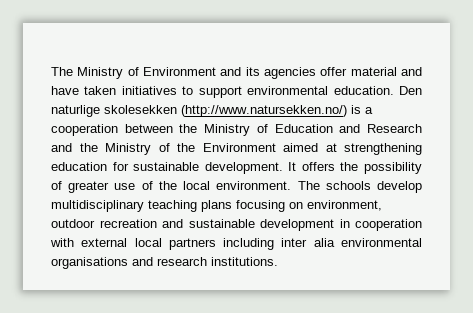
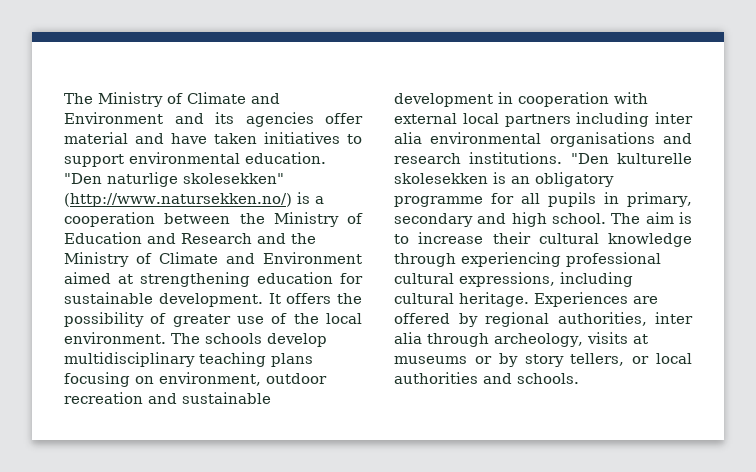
(139, 71) none -> [187,92,280,104] Climate and
[399,86,422,95] [51,105,177,117] Den naturlige skolesekken -> [64,172,284,187] "Den naturlige skolesekken"
[177,143,195,152] the -> [159,252,255,264] Climate and
(278, 261) none -> [570,153,692,164] [394,172,614,187] [394,192,693,207] [394,212,692,227] [394,232,692,247] [394,252,661,267] [394,272,633,287] [394,292,658,307] [394,312,693,327] [394,332,648,347] [394,353,692,367] [394,372,579,384] "Den kulturelle skolesekken is an obligatory programme for all pupils in primary, secondary and high school. The aim is to increase their cultural knowledge through experiencing professional cultural expressions, including cultural heritage. Experiences are offered by regional authorities, inter alia through archeology, visits at museums or by story tellers, or local authorities and schools.

